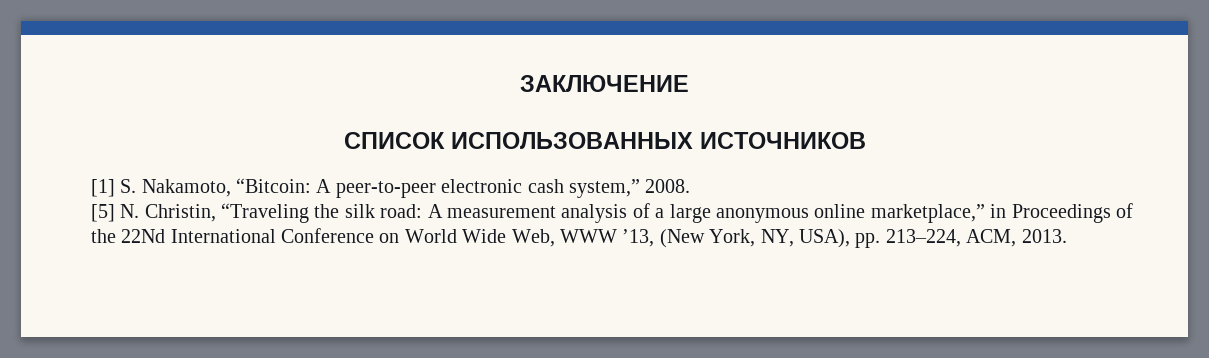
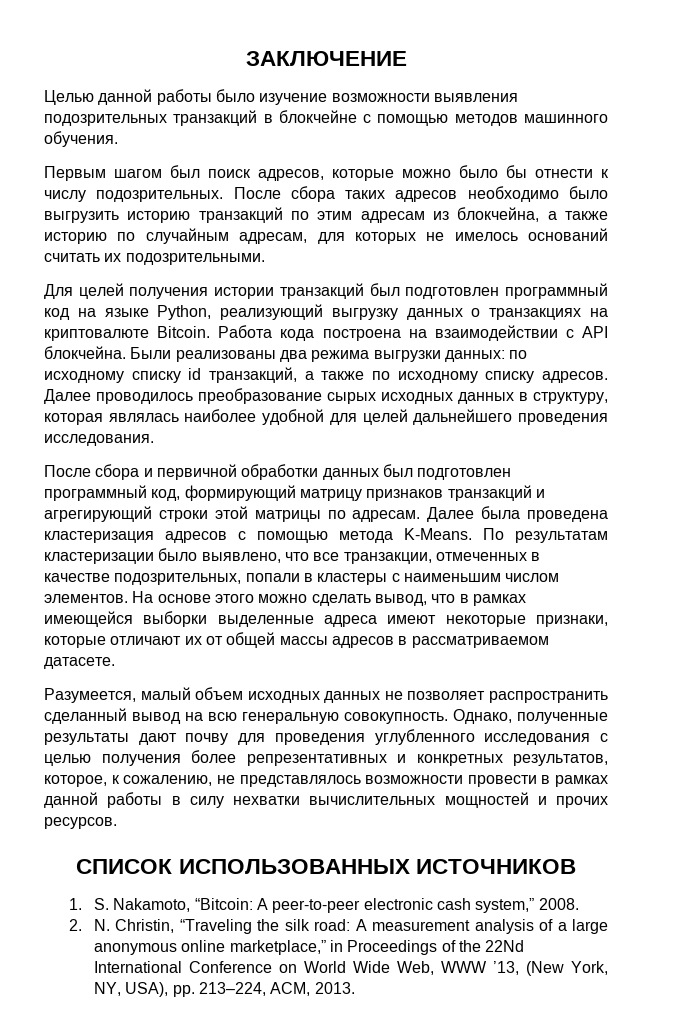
(689, 83) none -> [44,89,518,105] [44,110,608,126] [44,131,118,147] [44,165,609,181] [44,186,608,202] [44,207,608,223] [44,228,608,244] [44,253,265,265] [44,283,608,299] [44,304,608,320] [44,325,608,341] [44,346,528,362] [44,367,609,383] [44,388,608,404] [44,409,608,425] [44,434,154,446] [44,464,512,480] [44,485,545,501] [44,506,608,522] [44,528,608,543] [44,548,541,564] [44,573,560,585] [44,591,526,606] [44,611,608,627] [44,632,549,648] [44,657,115,669] [44,687,608,703] [44,708,608,724] [44,729,608,745] [44,750,608,766] [44,775,608,787] [44,792,608,808] [44,817,117,829] // Целью данной работы было изучение возможности выявления подозрительных транзакций в блокчейне с помощью методов машинного обучения. // Первым шагом был поиск адресов, которые можно было бы отнести к числу подозрительных. После сбора таких адресов необходимо было выгрузить историю транзакций по этим адресам из блокчейна, а также историю по случайным адресам, для которых не имелось оснований считать их подозрительными. // Для целей получения истории транзакций был подготовлен программный код на языке Python, реализующий выгрузку данных о транзакциях на криптовалюте Bitcoin. Работа кода построена на взаимодействии с API блокчейна. Были реализованы два режима выгрузки данных: по исходному списку id транзакций, а также по исходному списку адресов. Далее проводилось преобразование сырых исходных данных в структуру, которая являлась наиболее удобной для целей дальнейшего проведения исследования. // После сбора и первичной обработки данных был подготовлен программный код, формирующий матрицу признаков транзакций и агрегирующий строки этой матрицы по адресам. Далее была проведена кластеризация адресов с помощью метода K-Means. По результатам кластеризации было выявлено, что все транзакции, отмеченных в качестве подозрительных, попали в кластеры с наименьшим числом элементов. На основе этого можно сделать вывод, что в рамках имеющейся выборки выделенные адреса имеют некоторые признаки, которые отличают их от общей массы адресов в рассматриваемом датасете. // Разумеется, малый объем исходных данных не позволяет распространить сделанный вывод на всю генеральную совокупность. Однако, полученные результаты дают почву для проведения углубленного исследования с целью получения более репрезентативных и конкретных результатов, которое, к сожалению, не представлялось возможности провести в рамках данной работы в силу нехватки вычислительных мощностей и прочих ресурсов.
[90,179,115,197] [1] -> [69,898,83,910] 1.
[90,204,115,222] [5] -> [69,919,83,931] 2.

